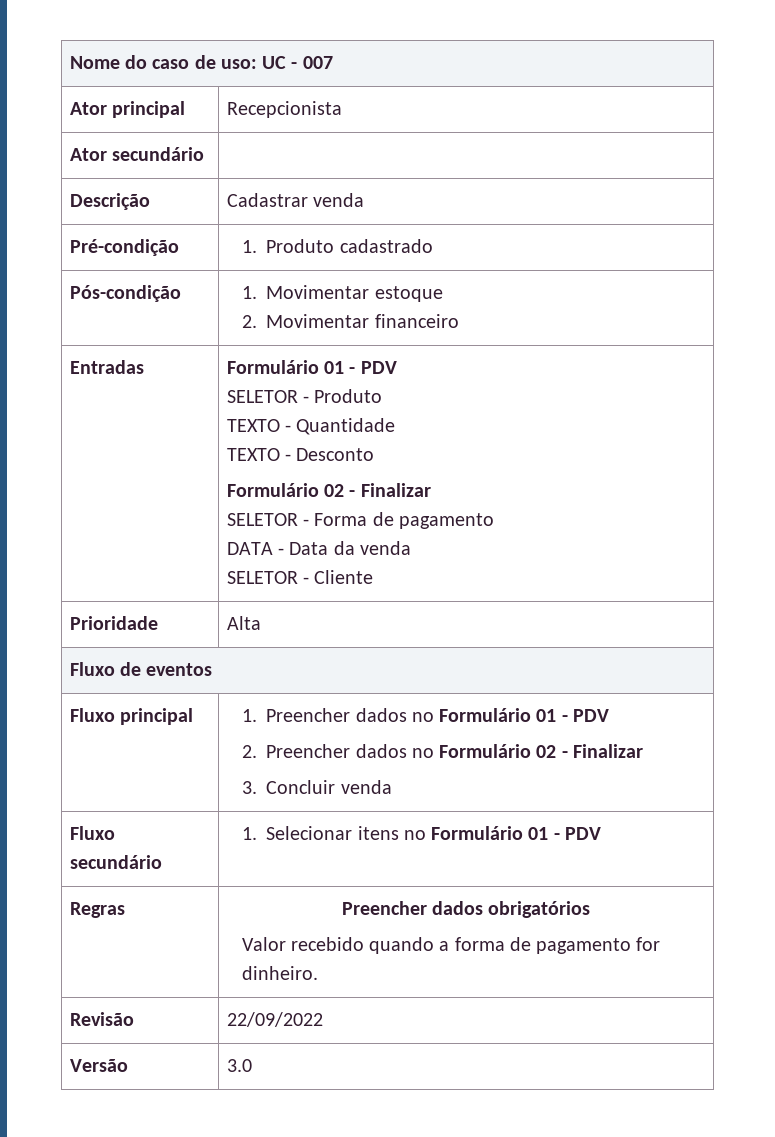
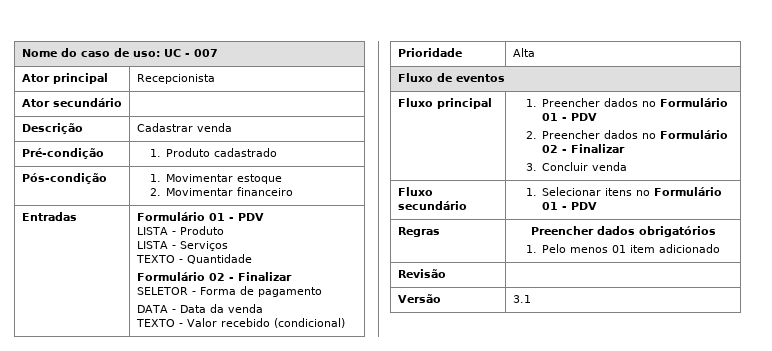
[226,390,298,403] SELETOR -> [136,227,168,235] LISTA
(383, 396) none -> [136,241,228,251] // LISTA - Serviços
[226,448,375,461] // TEXTO - Desconto -> (252, 259) none
[226,570,374,584] SELETOR - Cliente -> [135,318,345,328] TEXTO - Valor recebido (condicional)
[241,937,661,954] [241,966,318,980] Valor recebido quando a forma de pagamento for dinheiro. -> [525,244,721,253] 1. Pelo menos 01 item adicionado
[226,1012,323,1027] 22/09/2022 -> (446, 273) none
[226,1059,252,1072] 3.0 -> [512,295,531,303] 3.1

